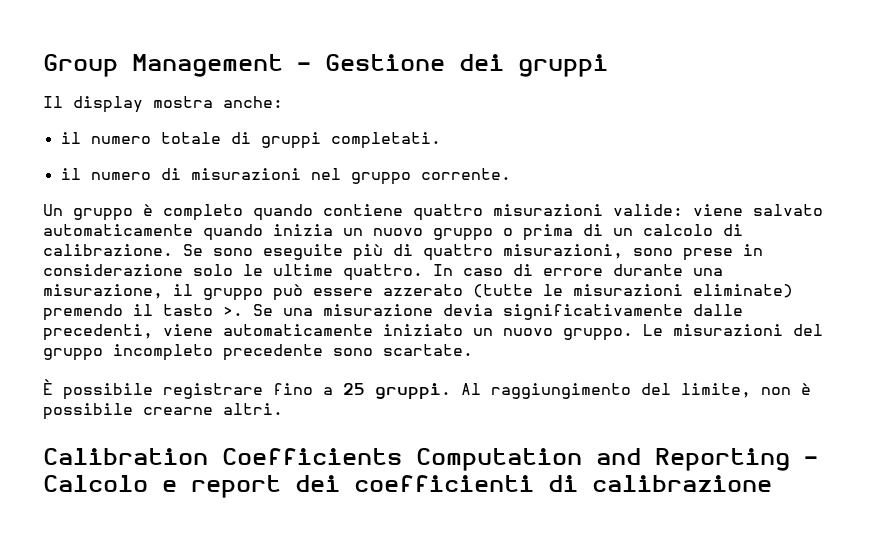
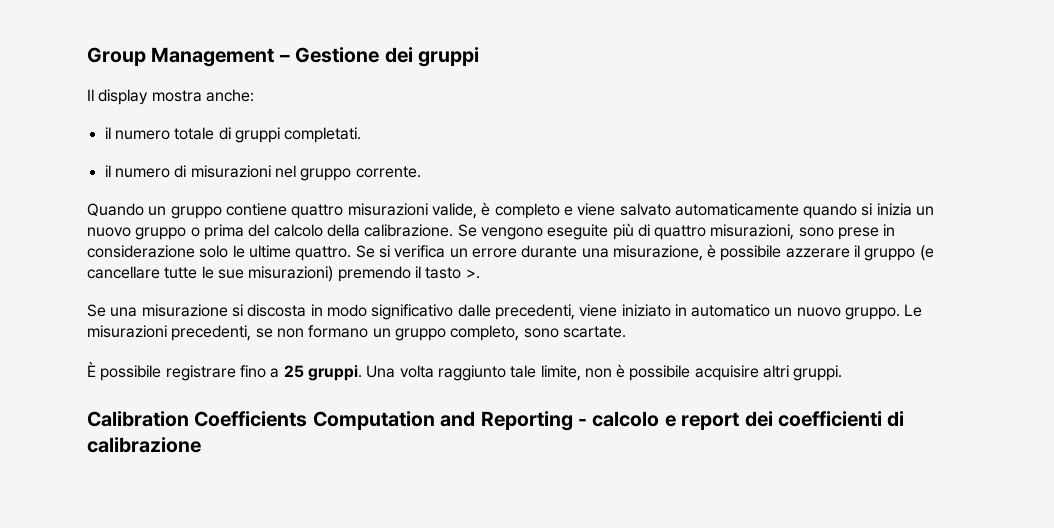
[43,204,683,221] Un gruppo è completo quando contiene quattro misurazioni valide: -> [87,202,573,219] Quando un gruppo contiene quattro misurazioni valide, è completo e
(263, 232) none -> [861,203,873,216] si
[583,224,743,236] di un calcolo di -> [248,224,360,237] del calcolo della
[213,248,253,256] sono -> [480,227,543,240] vengono
[433,264,723,276] [43,284,793,301] In caso di errore durante una misurazione, il gruppo può essere azzerato (tutte le misurazioni eliminate) -> [355,244,934,261] [87,266,334,282] Se si verifica un errore durante una misurazione, è possibile azzerare il gruppo (e cancellare tutte le sue misurazioni)
(243, 311) none -> (480, 274) //
[443,304,743,320] [43,324,463,341] devia significativamente dalle precedenti, viene automaticamente iniziato -> [231,304,771,320] si discosta in modo significativo dalle precedenti, viene iniziato in automatico
[793,324,823,336] [43,344,323,361] del gruppo incompleto precedente -> [171,325,520,341] precedenti, se non formano un gruppo completo,
[461,383,671,399] Al raggiungimento del -> [366,365,537,381] Una volta raggiunto tale
[143,403,283,415] crearne altri. -> [694,365,843,381] acquisire altri gruppi.
[43,475,148,492] Calcolo -> [592,411,660,427] calcolo

